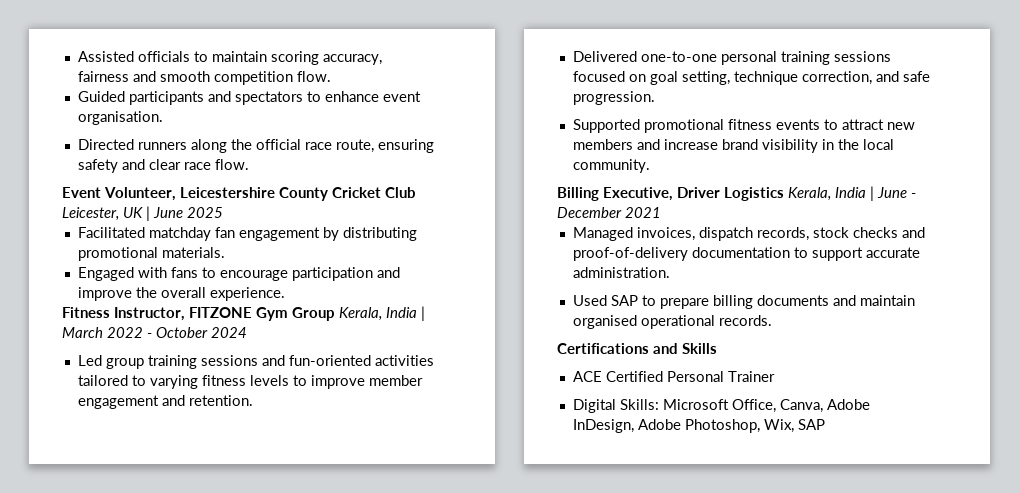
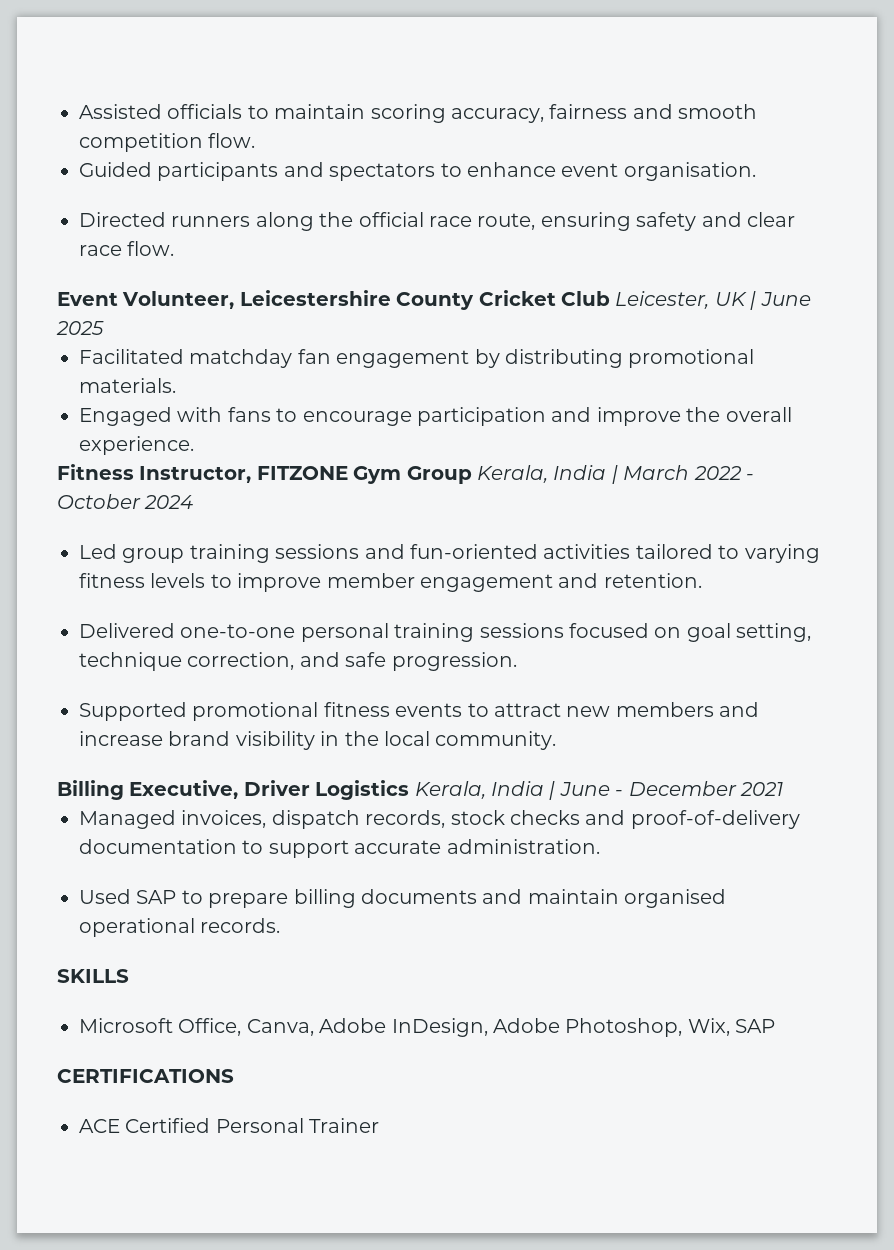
[557,343,717,354] [572,371,775,382] [572,399,659,413] Certifications and Skills // ACE Certified Personal Trainer // Digital Skills: -> [57,969,129,983] SKILLS //
(825, 424) none -> [57,1069,234,1083] [79,1118,380,1133] // CERTIFICATIONS // ACE Certified Personal Trainer

